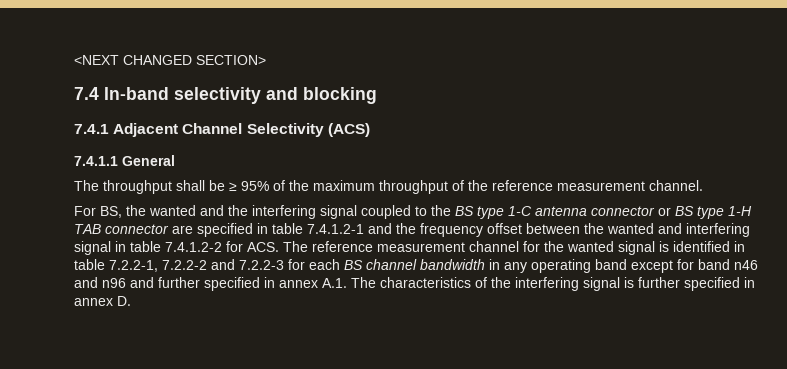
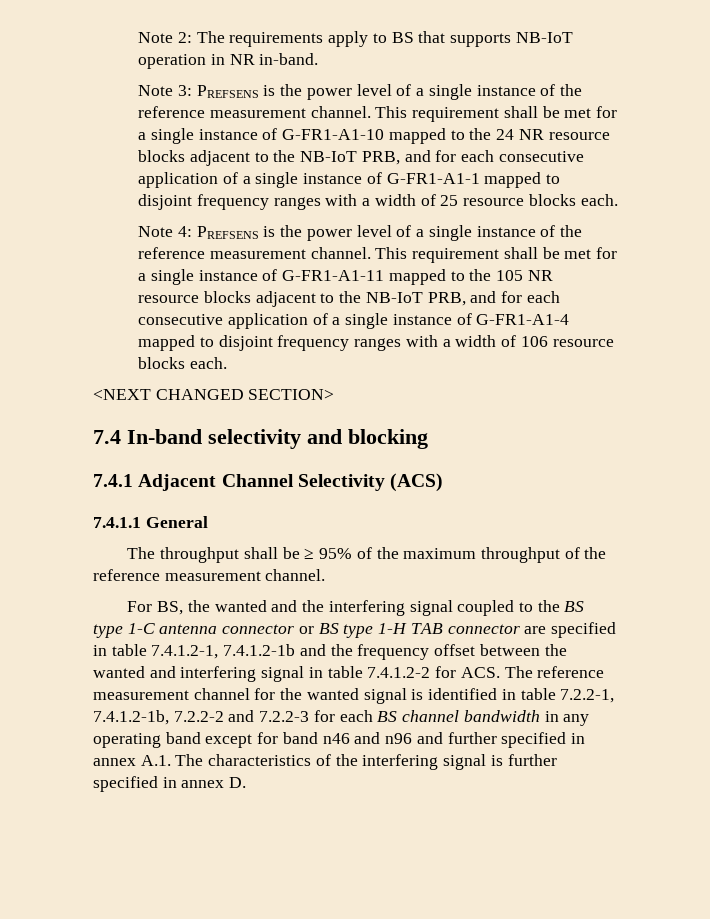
(74, 60) none -> [138,31,573,47] [138,53,319,69] [138,84,582,100] [138,106,618,122] [138,128,610,144] [138,150,584,166] [138,172,561,188] [138,194,618,210] [138,225,582,241] [138,247,618,263] [138,269,553,285] [138,291,560,307] [138,313,570,329] [138,335,614,351] [138,357,228,369] Note 2: The requirements apply to BS that supports NB-IoT operation in NR in-band. // Note 3: PREFSENS is the power level of a single instance of the reference measurement channel. This requirement shall be met for a single instance of G-FR1-A1-10 mapped to the 24 NR resource blocks adjacent to the NB-IoT PRB, and for each consecutive application of a single instance of G-FR1-A1-1 mapped to disjoint frequency ranges with a width of 25 resource blocks each. // Note 4: PREFSENS is the power level of a single instance of the reference measurement channel. This requirement shall be met for a single instance of G-FR1-A1-11 mapped to the 105 NR resource blocks adjacent to the NB-IoT PRB, and for each consecutive application of a single instance of G-FR1-A1-4 mapped to disjoint frequency ranges with a width of 106 resource blocks each. //
[307,224,364,234] 7.4.1.2-1 -> [151,644,296,659] 7.4.1.2-1, 7.4.1.2-1b
(158, 266) none -> [93,710,169,725] 7.4.1.2-1b,

